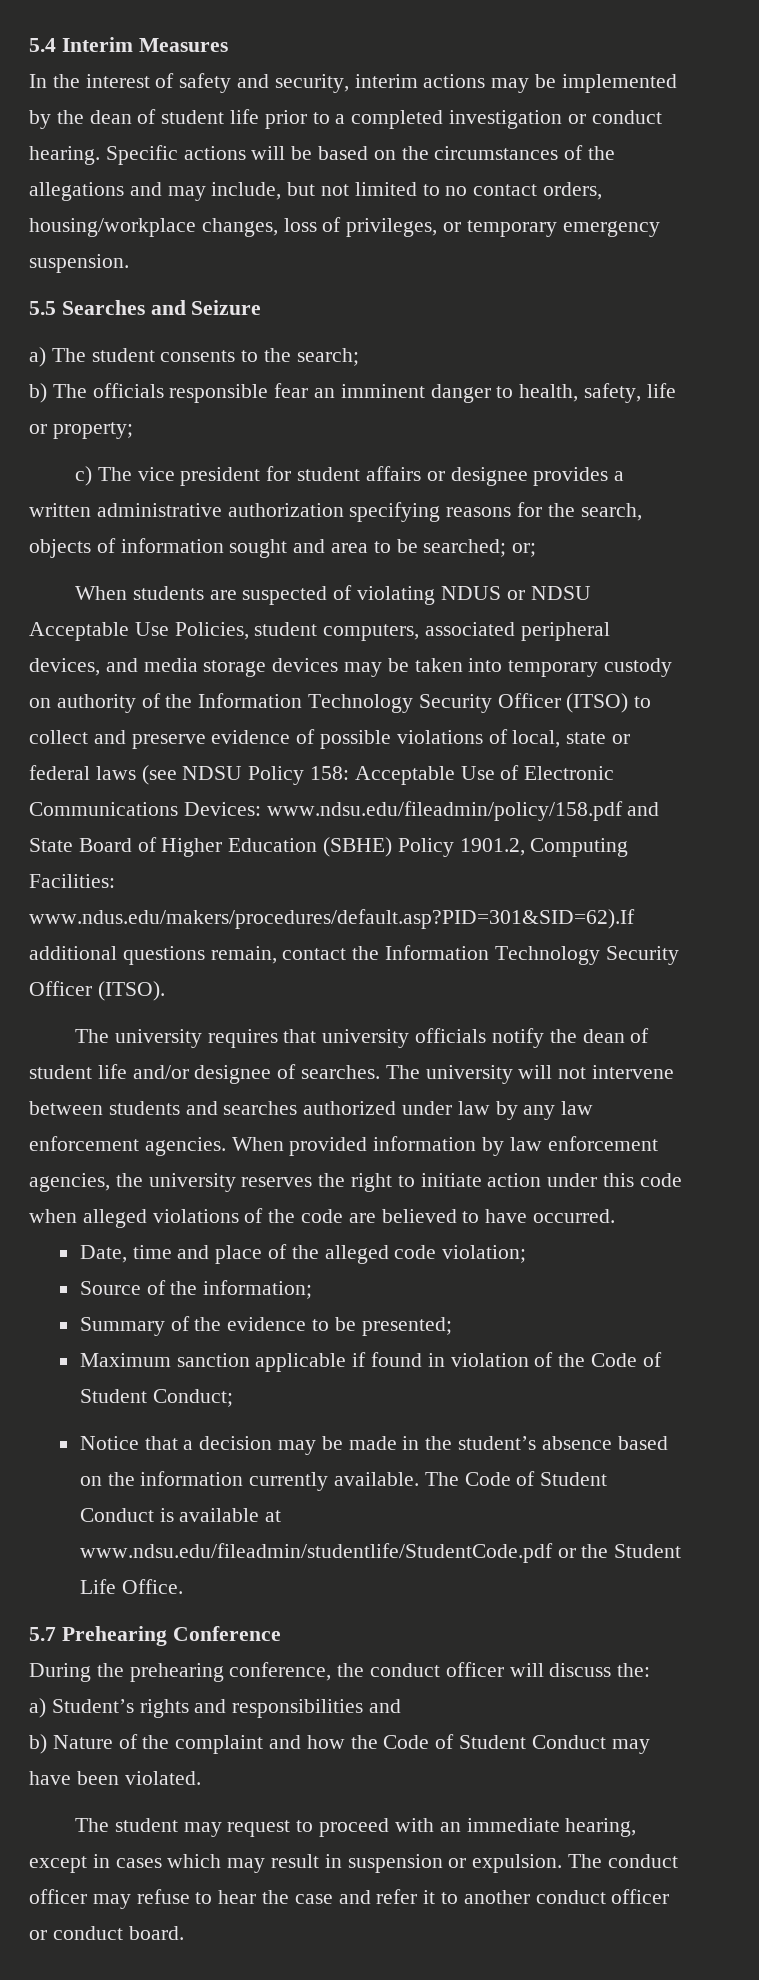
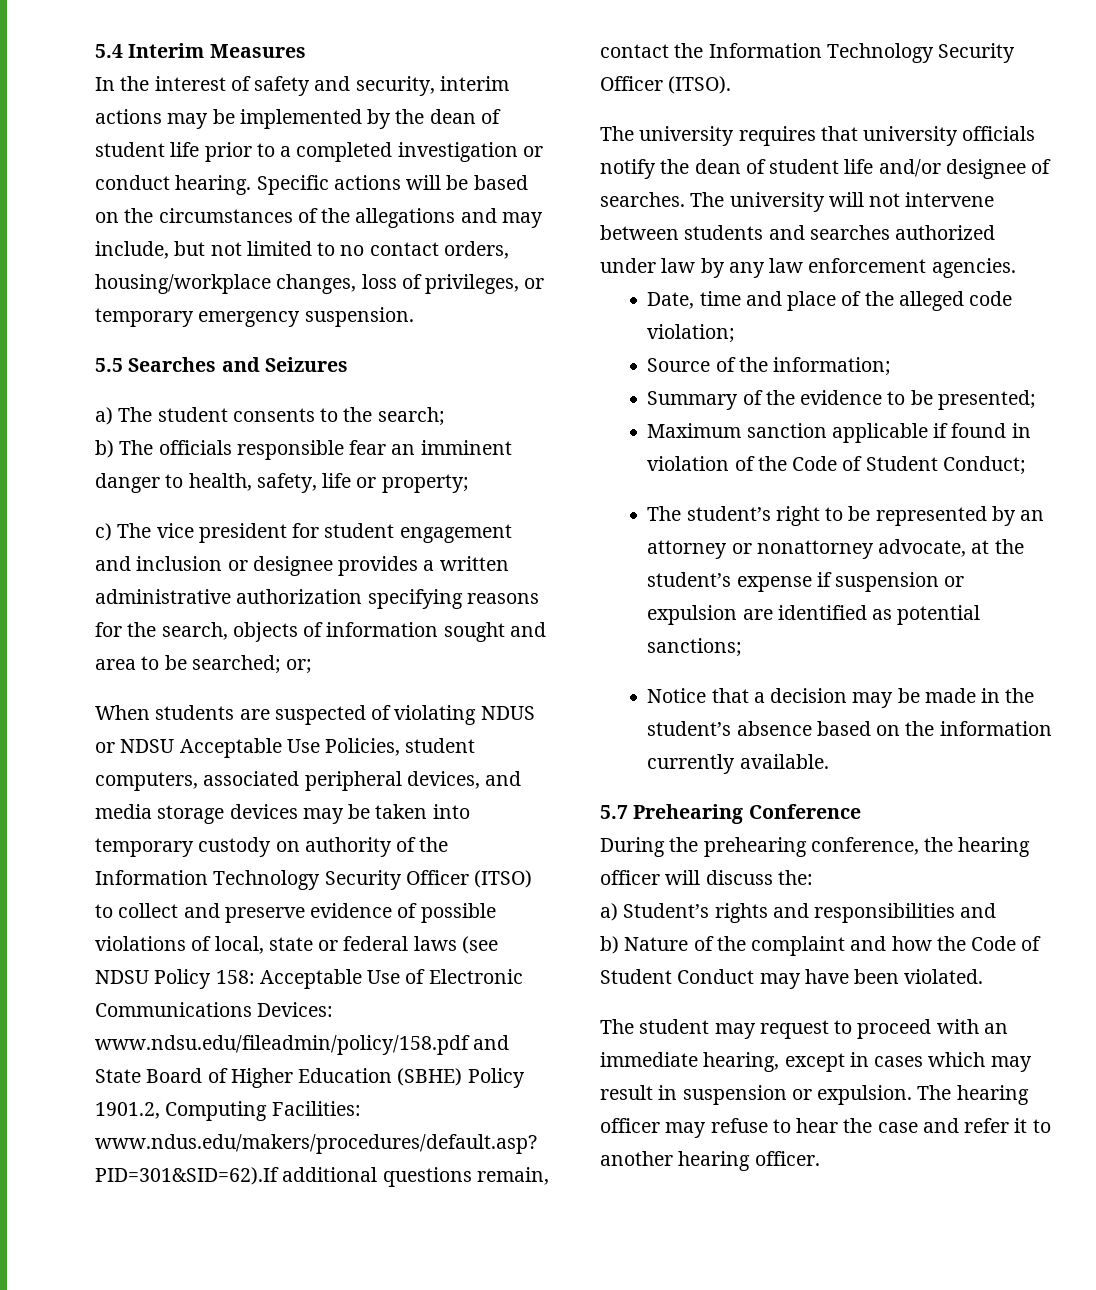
[191,300,262,315] Seizure -> [264,357,348,372] Seizures
[365,466,421,481] affairs -> [399,524,512,543] [95,556,223,571] engagement and inclusion
[231,1136,658,1156] [29,1173,682,1192] [29,1208,616,1228] When provided information by law enforcement agencies, the university reserves the right to initiate action under this code when alleged violations of the code are believed to have occurred. -> (1016, 268) none
(233, 1398) none -> [647,506,1045,526] [647,539,1024,559] [647,572,965,592] [647,605,981,625] [647,638,743,657] // The student’s right to be represented by an attorney or nonattorney advocate, at the student’s expense if suspension or expulsion are identified as potential sanctions;
[424,1471,608,1486] [79,1508,282,1522] [79,1543,682,1563] [79,1579,183,1594] The Code of Student Conduct is available at www.ndsu.edu/fileadmin/studentlife/StudentCode.pdf or the Student Life Office. -> (829, 761) none
[370,1663,441,1677] conduct -> [958,837,1031,857] hearing
[607,1854,678,1868] conduct -> [956,1085,1029,1105] hearing
[535,1889,670,1904] [29,1926,184,1940] conduct officer or conduct board. -> [678,1151,820,1171] hearing officer.

